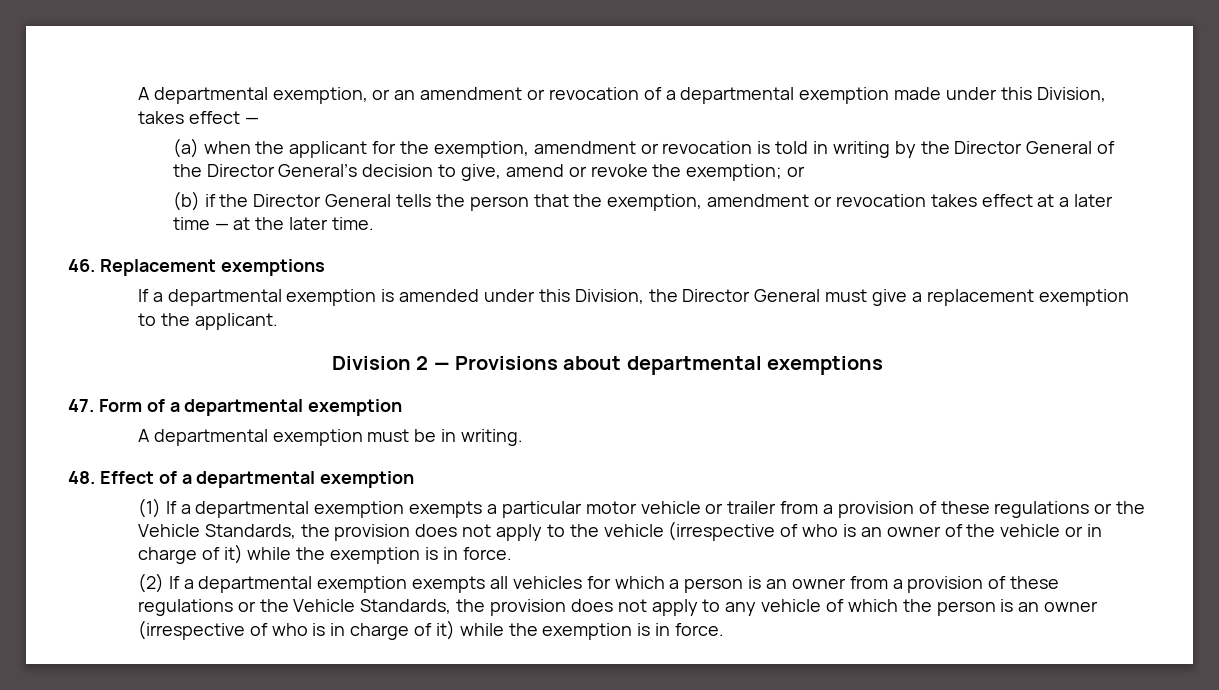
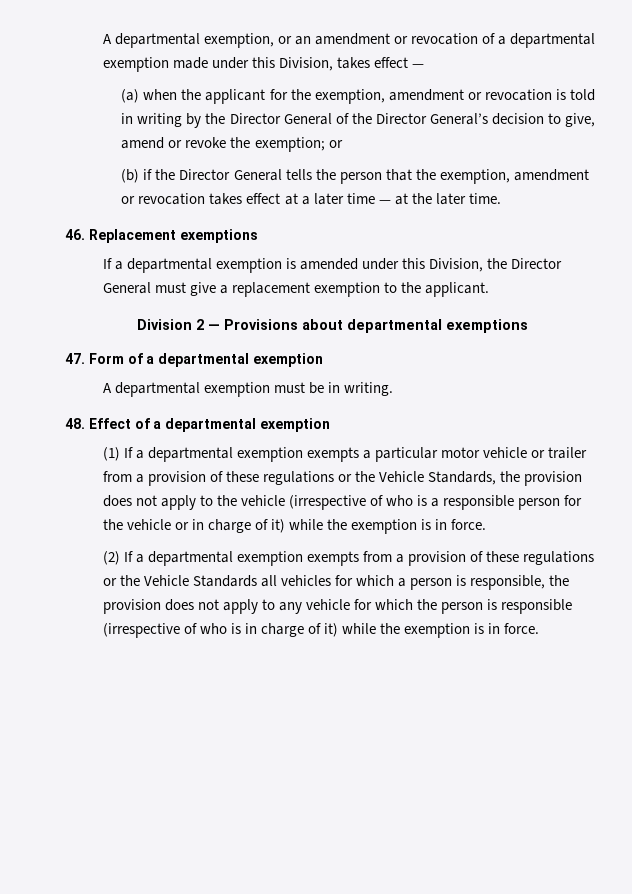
[860,524,963,537] an owner of -> [431,495,583,510] a responsible person for
[489,576,1060,593] [137,599,452,616] all vehicles for which a person is an owner from a provision of these regulations or the Vehicle Standards, -> [362,551,595,566] [102,575,546,590] from a provision of these regulations or the Vehicle Standards all vehicles for which a person is responsible,
[825,599,844,612] of -> [353,599,372,610] for
[1018,601,1099,612] an owner -> [501,599,573,614] responsible

